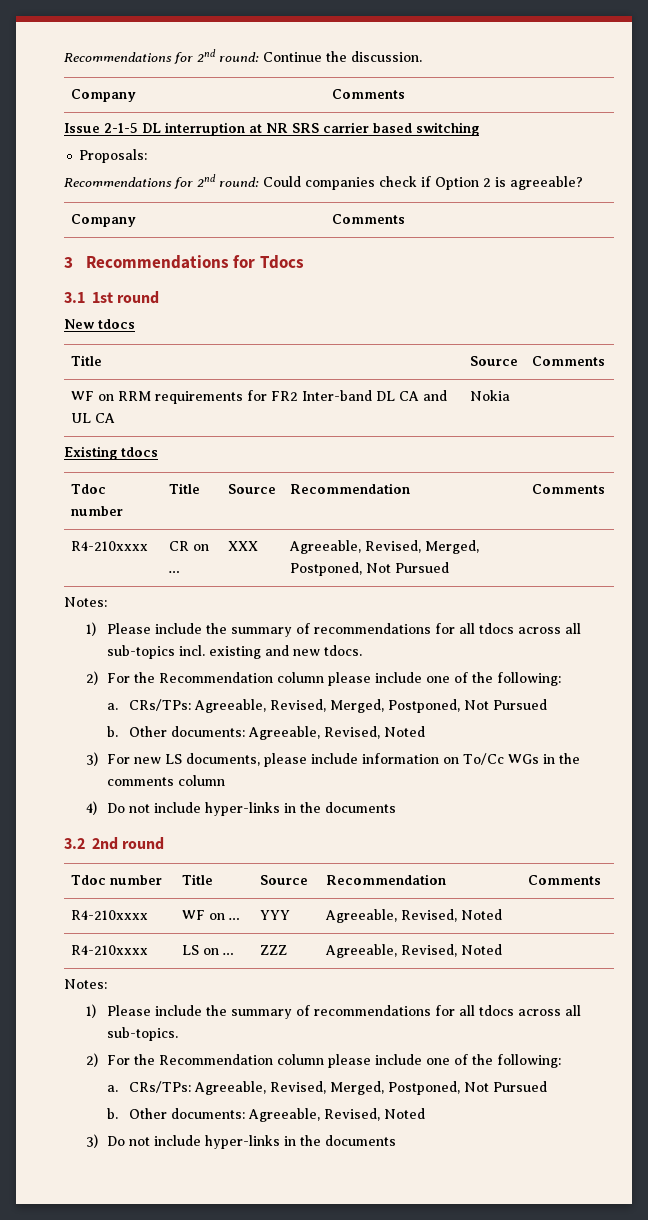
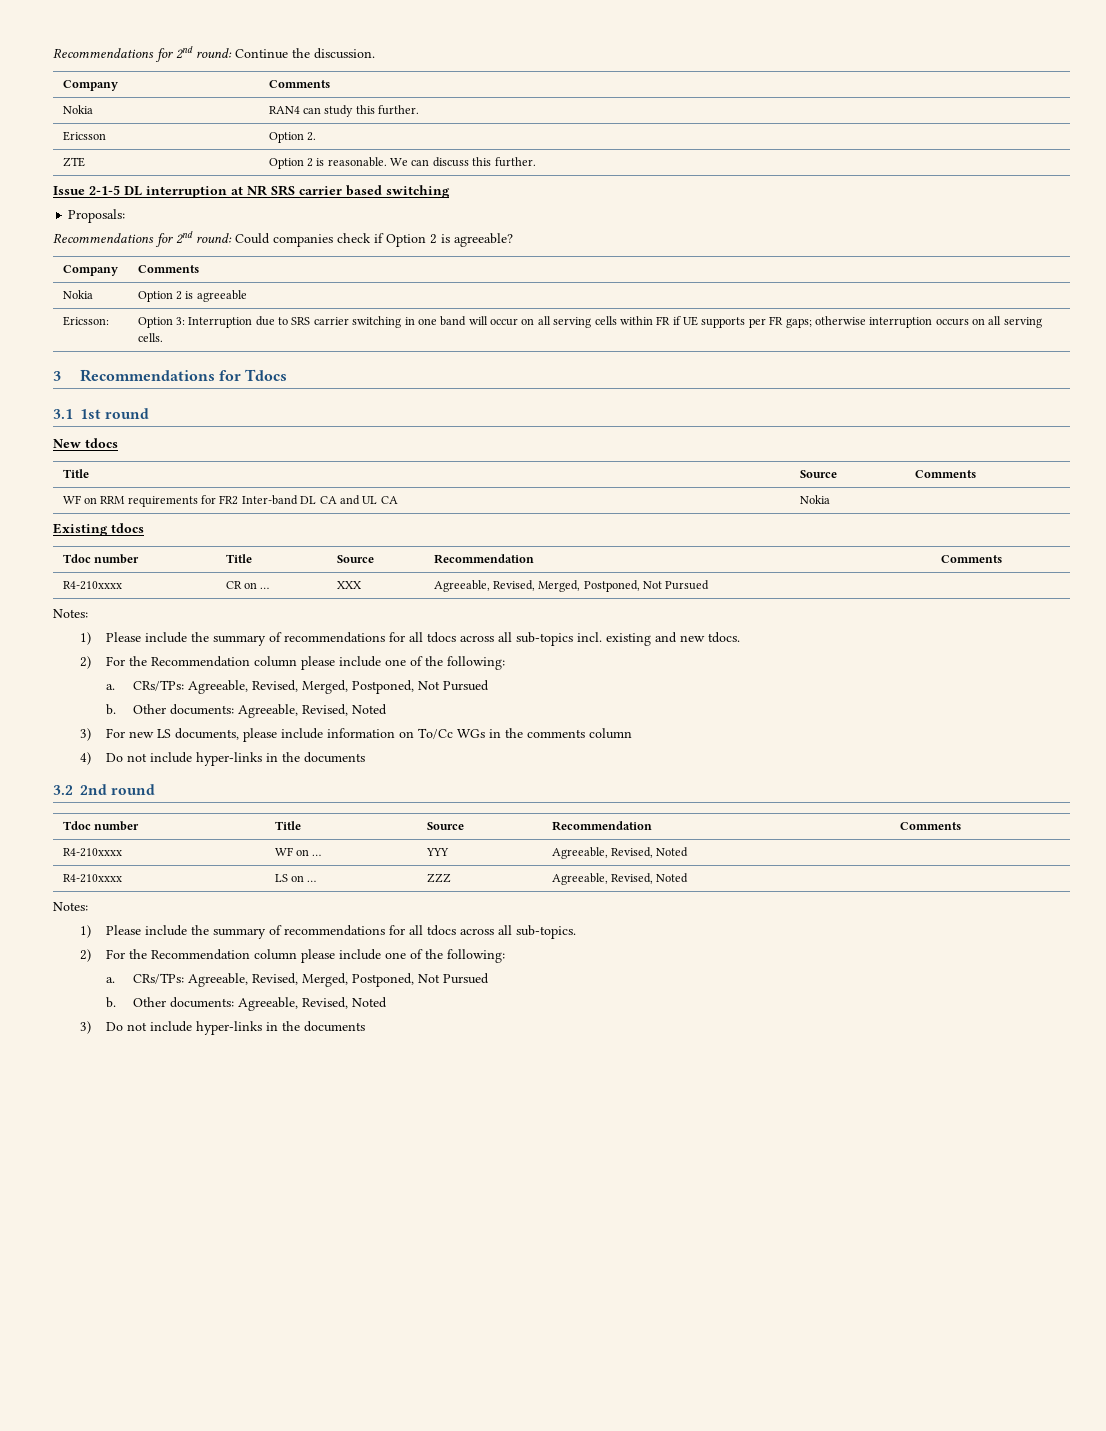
(405, 94) none -> [62,105,93,114] [268,105,420,117] [62,131,106,141] [268,132,316,143] [62,157,85,167] [268,157,536,169] // Nokia | RAN4 can study this further. // Ericsson | Option 2. // ZTE | Option 2 is reasonable. We can discuss this further.
(405, 219) none -> [62,290,93,299] [137,290,247,302] [62,316,109,326] [137,316,1042,328] [137,333,163,342] // Nokia | Option 2 is agreeable // Ericsson: | Option 3: Interruption due to SRS carrier switching in one band will occur on all serving cells within FR if UE supports per FR gaps; otherwise interruption occurs on all serving cells.

